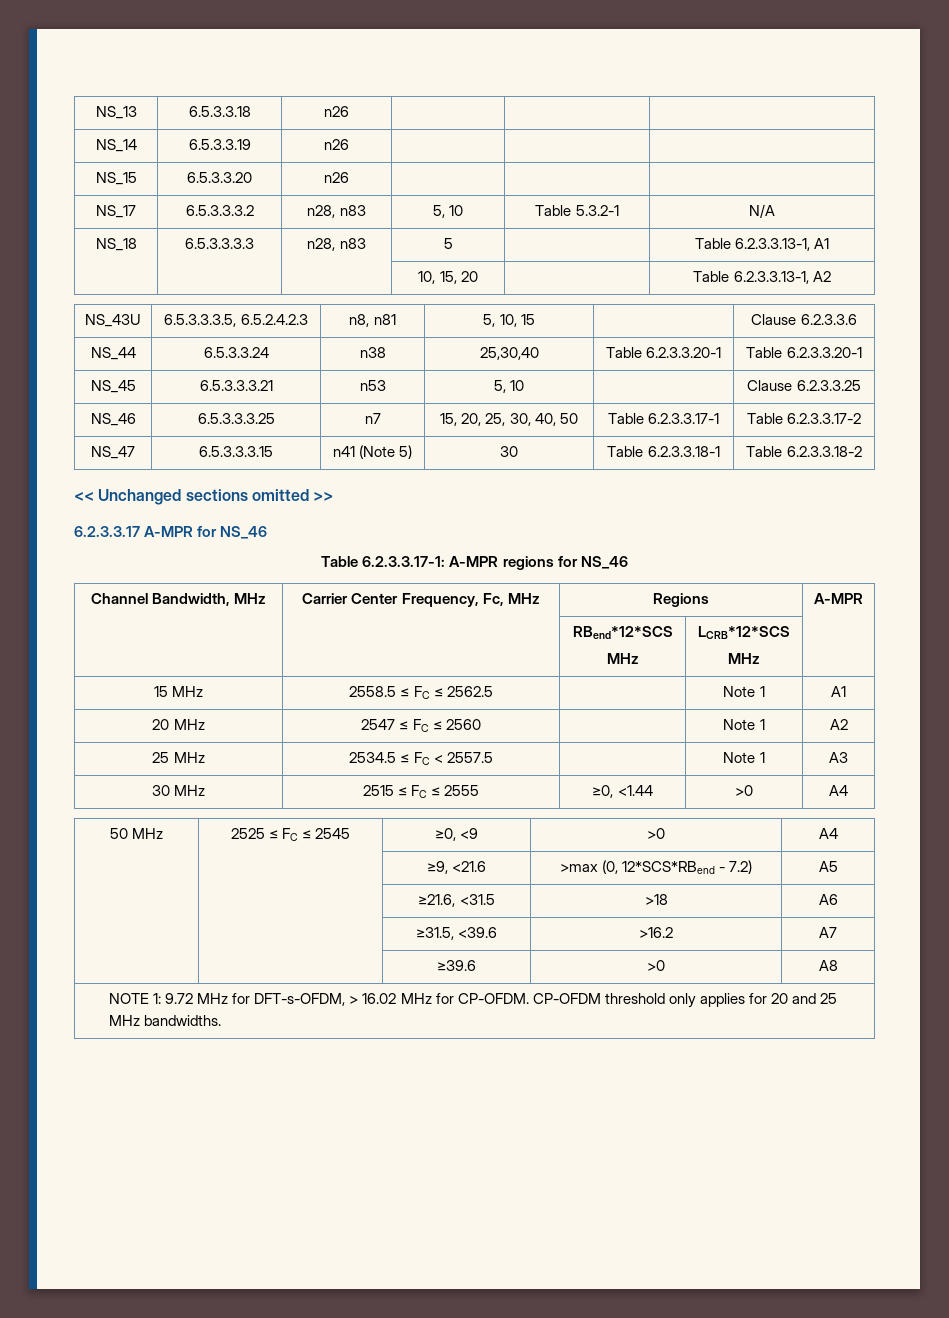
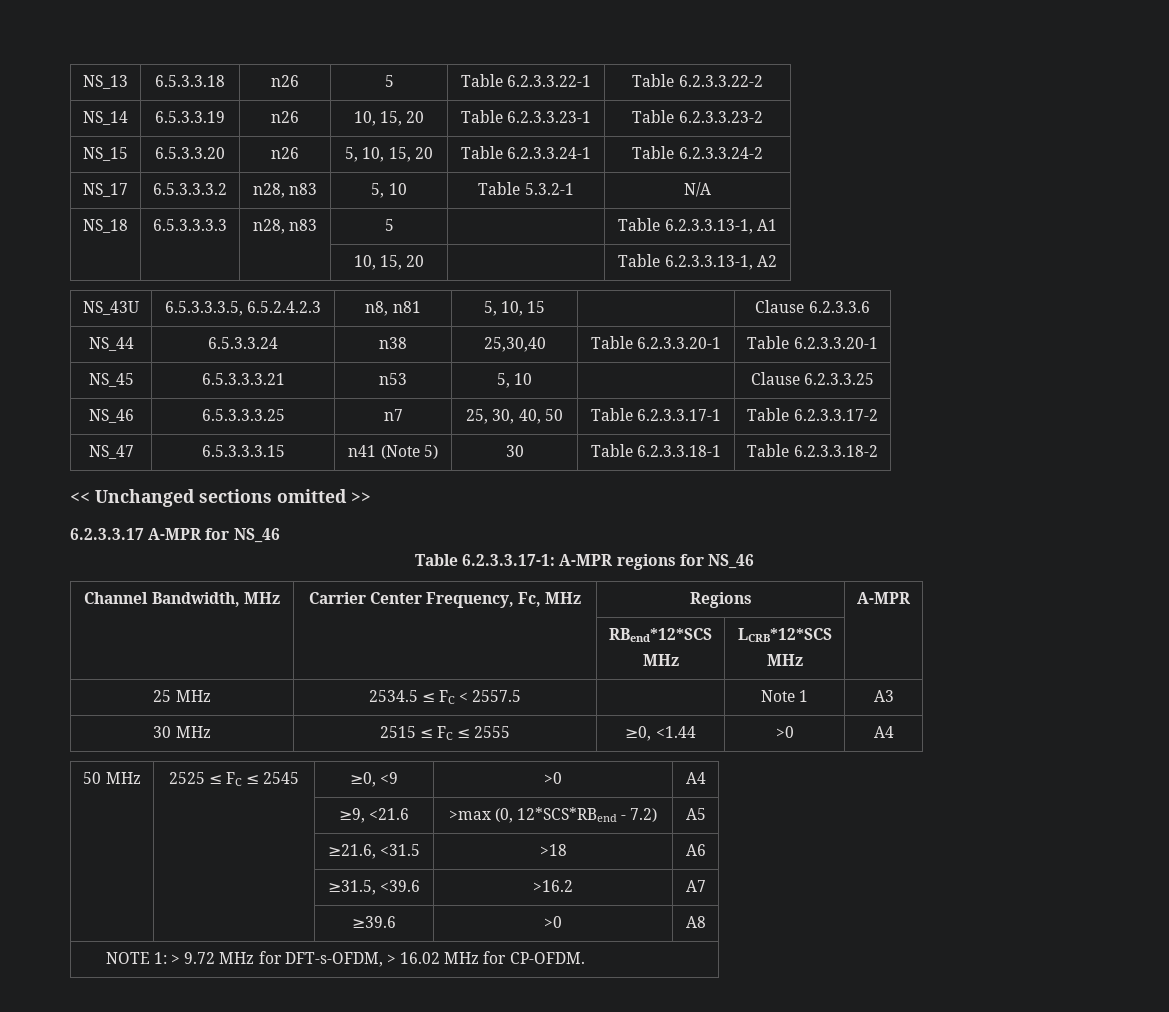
[95,139,137,152] [188,139,251,150] [324,139,349,150] [95,172,137,185] [187,172,252,183] [324,172,349,183] | | // NS_14 | 6.5.3.3.19 | n26 | | | // NS_15 | 6.5.3.3.20 | n26 | | | -> [384,75,394,87] [460,74,592,87] [632,74,763,87] [83,111,128,125] [155,111,225,123] [271,111,299,123] [353,111,425,126] [460,110,592,123] [632,110,763,123] [83,147,128,161] [155,147,225,159] [271,147,299,159] [345,147,433,162] [460,146,592,159] [632,146,763,159] 5 | Table 6.2.3.3.22-1 | Table 6.2.3.3.22-2 // NS_14 | 6.5.3.3.19 | n26 | 10, 15, 20 | Table 6.2.3.3.23-1 | Table 6.2.3.3.23-2 // NS_15 | 6.5.3.3.20 | n26 | 5, 10, 15, 20 | Table 6.2.3.3.24-1 | Table 6.2.3.3.24-2
[440,413,482,426] 15, 20, -> (403, 415) none
[153,686,204,697] [349,686,493,699] [723,686,765,697] [831,686,846,697] [152,719,205,730] [361,719,481,732] [723,719,765,730] [829,719,848,730] // 15 MHz | 2558.5 ≤ FC ≤ 2562.5 | | Note 1 | A1 // 20 MHz | 2547 ≤ FC ≤ 2560 | | Note 1 | A2 -> (803, 660) none
(162, 998) none -> [170,954,180,964] >
[532,993,838,1008] [109,1015,222,1026] CP-OFDM threshold only applies for 20 and 25 MHz bandwidths. -> (585, 958) none

